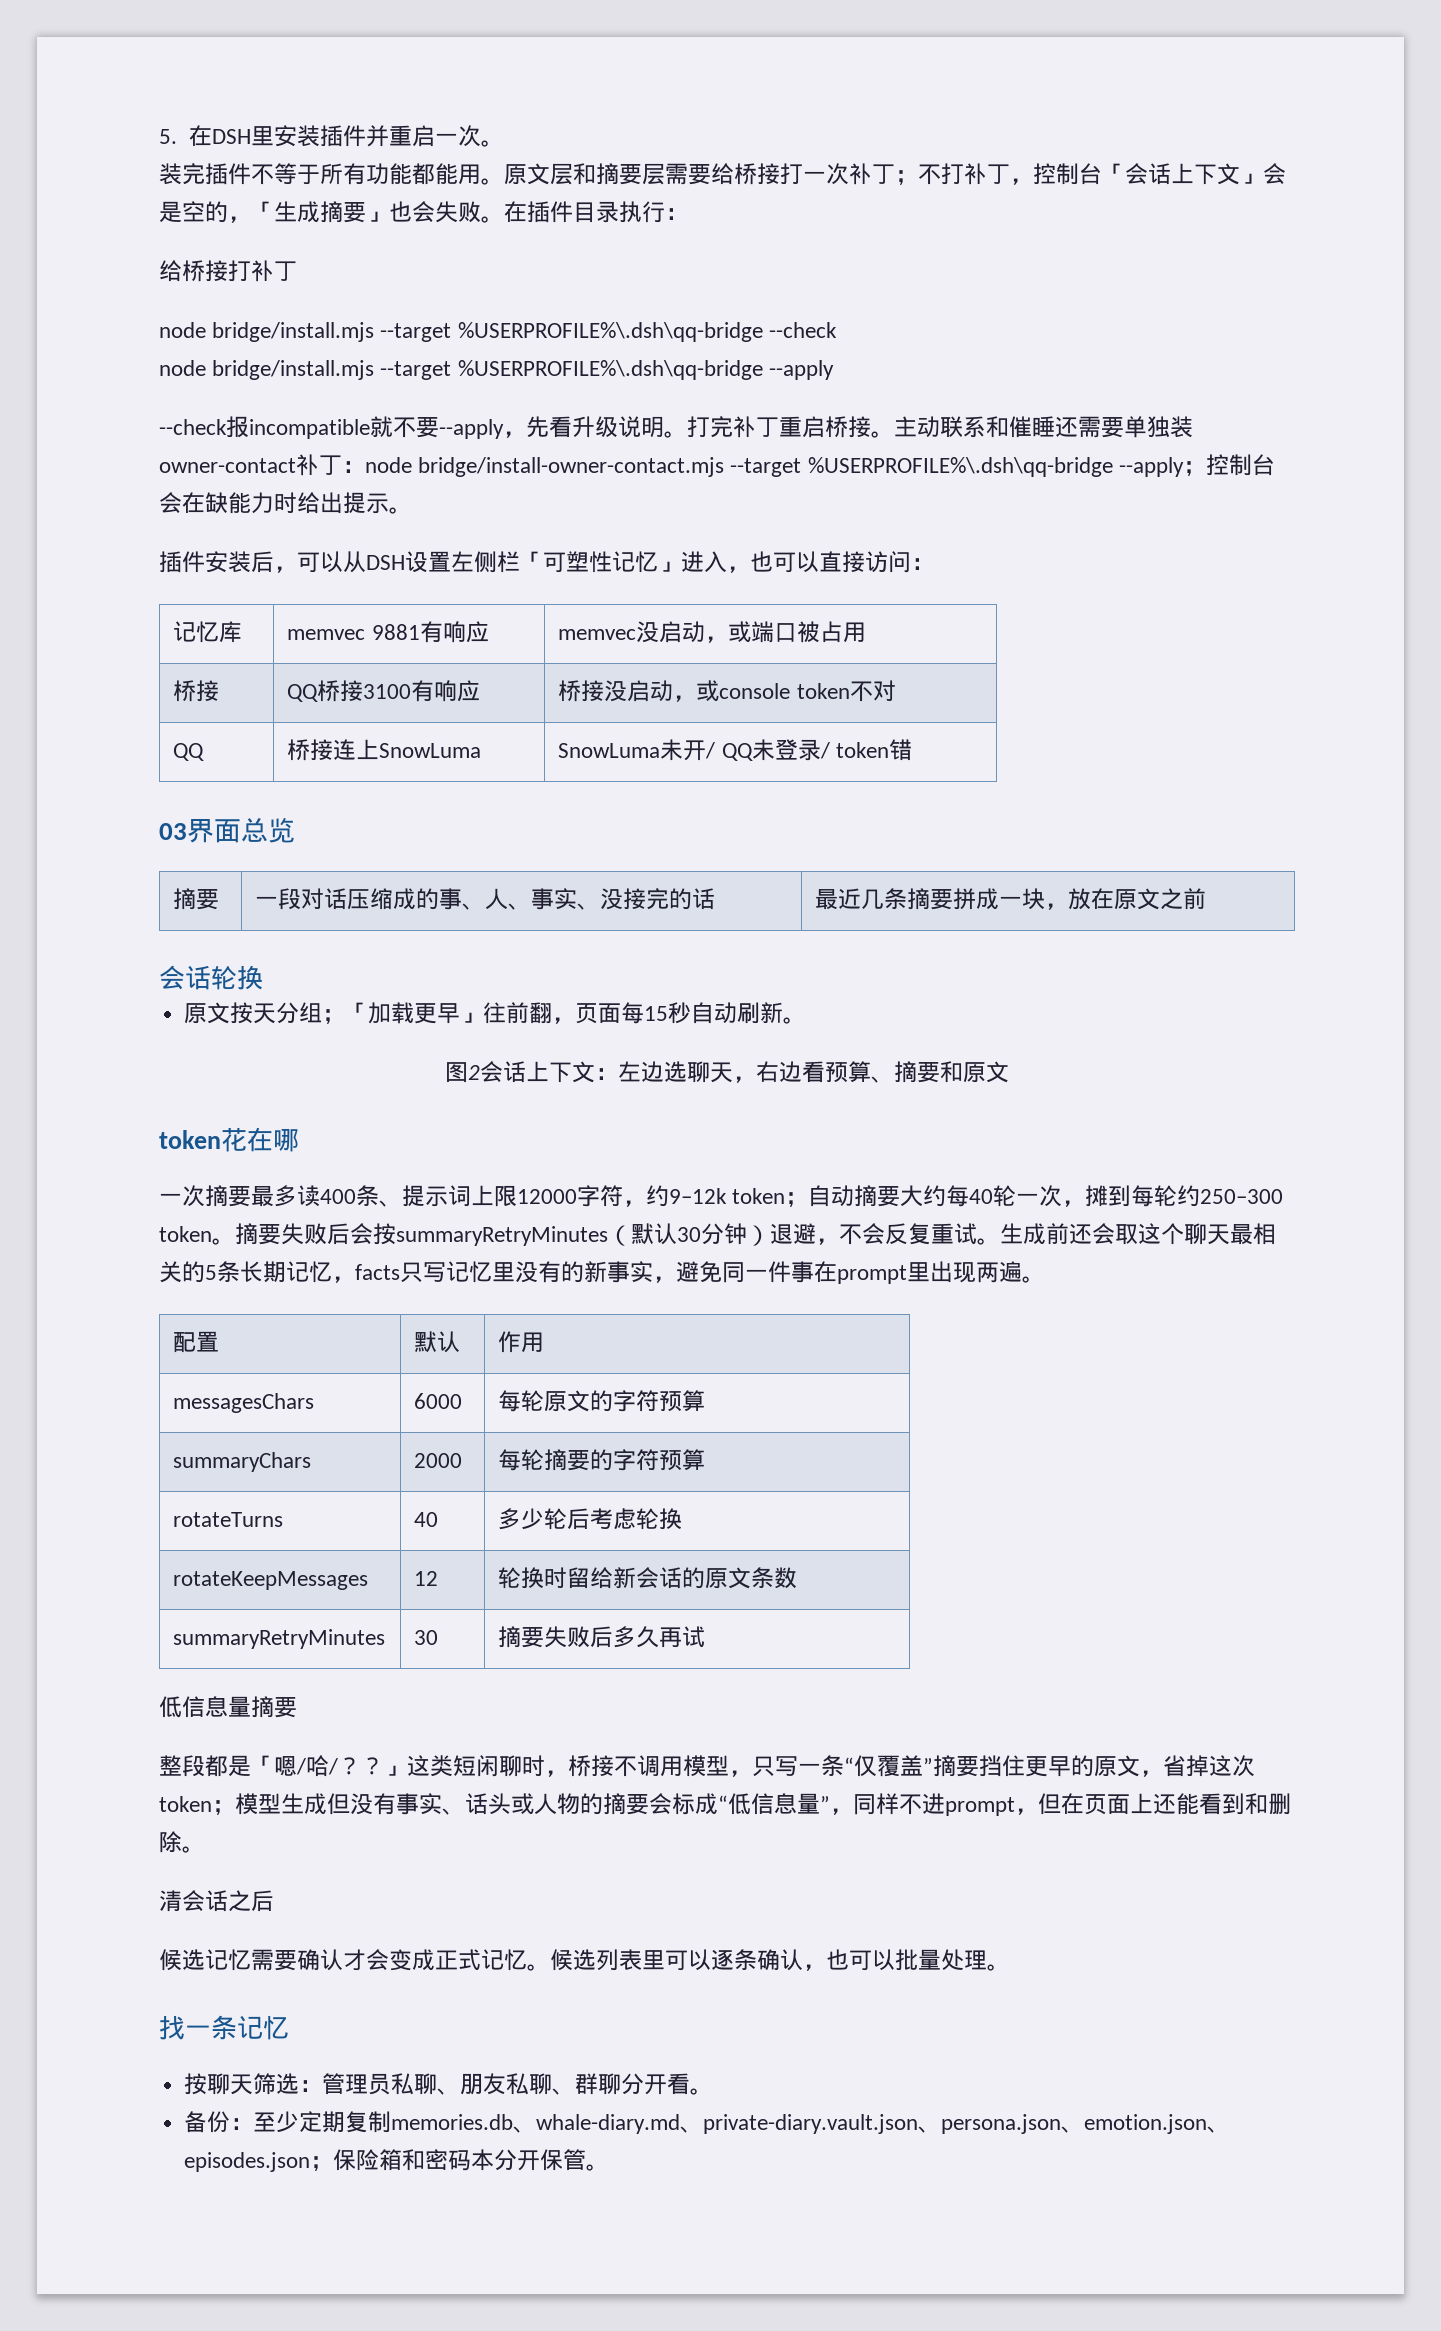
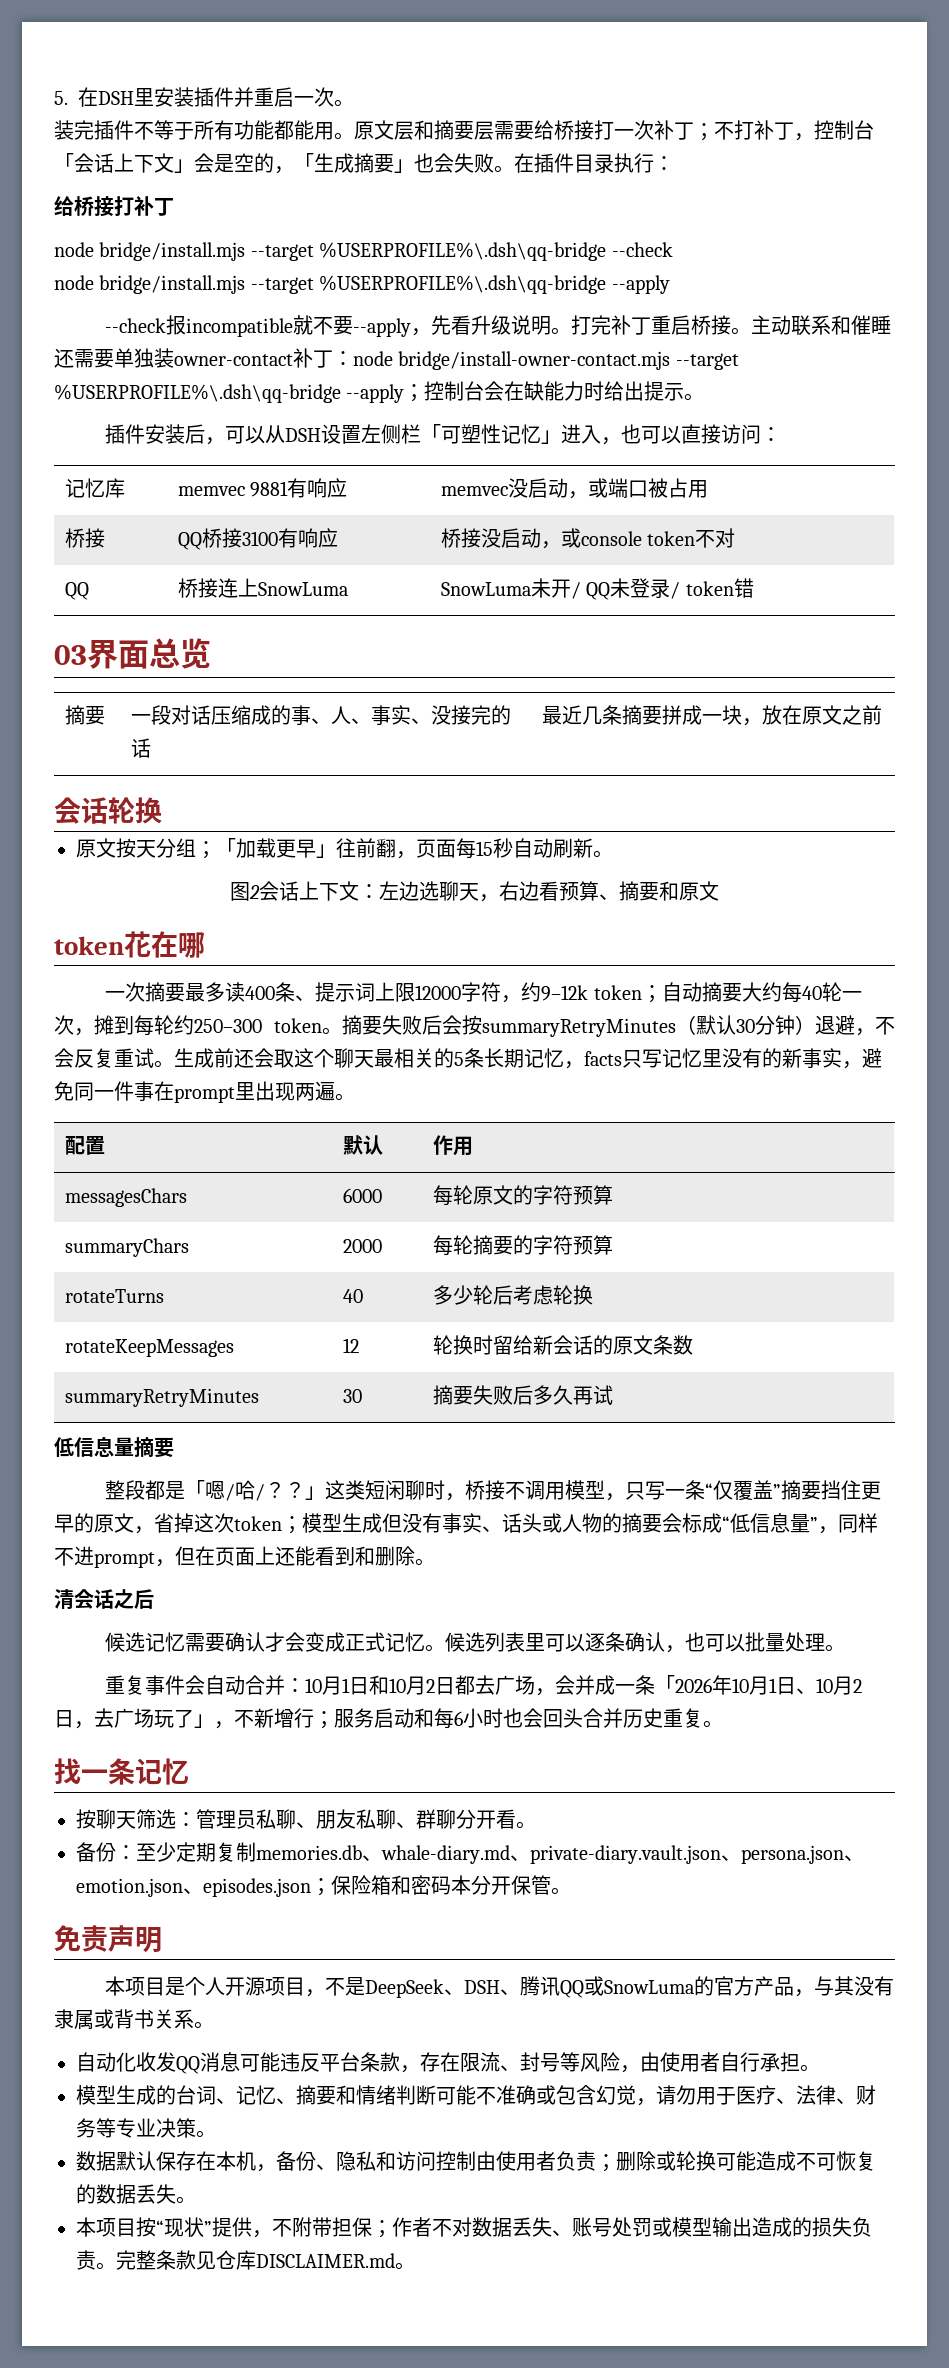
(1010, 1967) none -> [105,1675,863,1696] [54,1708,723,1729] // 重复事件会自动合并：10月1日和10月2日都去广场，会并成一条「2026年10月1日、10月2日，去广场玩了」，不新增行；服务启动和每6小时也会回头合并历史重复。
(610, 2167) none -> [54,1925,162,1953] [105,1976,895,1998] [54,2009,214,2030] [76,2052,820,2074] [76,2085,876,2106] [76,2118,216,2138] [76,2151,876,2172] [76,2184,196,2204] [76,2217,872,2238] [76,2250,415,2270] // 免责声明 // 本项目是个人开源项目，不是DeepSeek、DSH、腾讯QQ或SnowLuma的官方产品，与其没有隶属或背书关系。 // 自动化收发QQ消息可能违反平台条款，存在限流、封号等风险，由使用者自行承担。 // 模型生成的台词、记忆、摘要和情绪判断可能不准确或包含幻觉，请勿用于医疗、法律、财务等专业决策。 // 数据默认保存在本机，备份、隐私和访问控制由使用者负责；删除或轮换可能造成不可恢复的数据丢失。 // 本项目按“现状”提供，不附带担保；作者不对数据丢失、账号处罚或模型输出造成的损失负责。完整条款见仓库DISCLAIMER.md。

